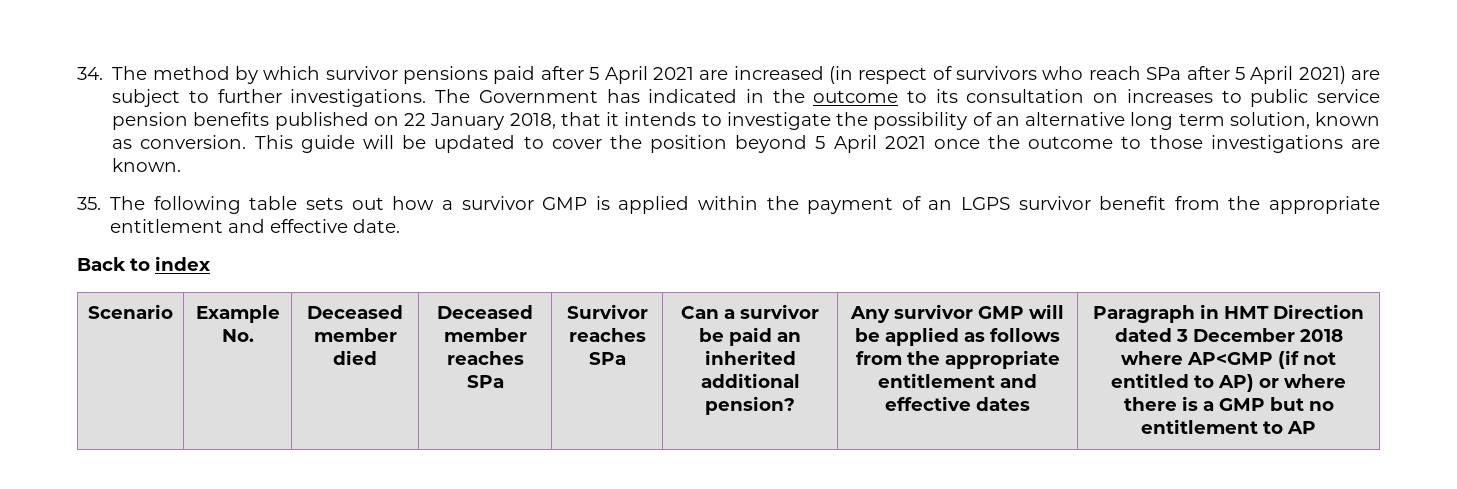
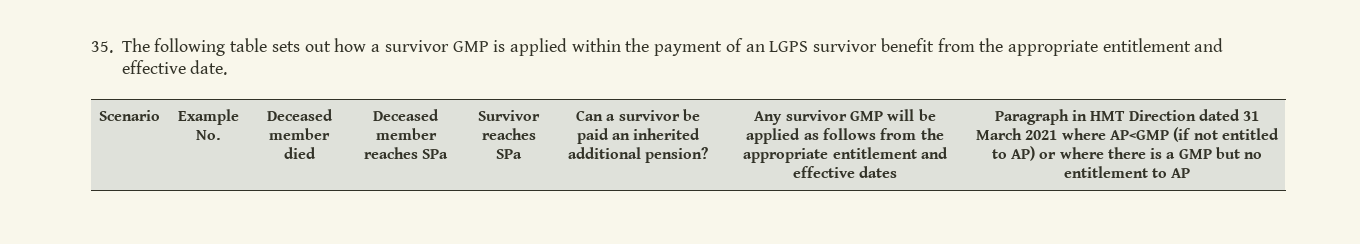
[77,66,1380,84] [112,89,1380,107] [112,112,1380,130] [112,135,1380,153] [112,158,182,172] 34. The method by which survivor pensions paid after 5 April 2021 are increased (in respect of survivors who reach SPa after 5 April 2021) are subject to further investigations. The Government has indicated in the outcome to its consultation on increases to public service pension benefits published on 22 January 2018, that it intends to investigate the possibility of an alternative long term solution, known as conversion. This guide will be updated to cover the position beyond 5 April 2021 once the outcome to those investigations are known. // -> (91, 47) none
[77,256,210,271] // Back to index -> (228, 67) none
[1175,328,1343,342] 3 December 2018 -> [1243,111,1260,121] [976,128,1058,140] 31 March 2021

